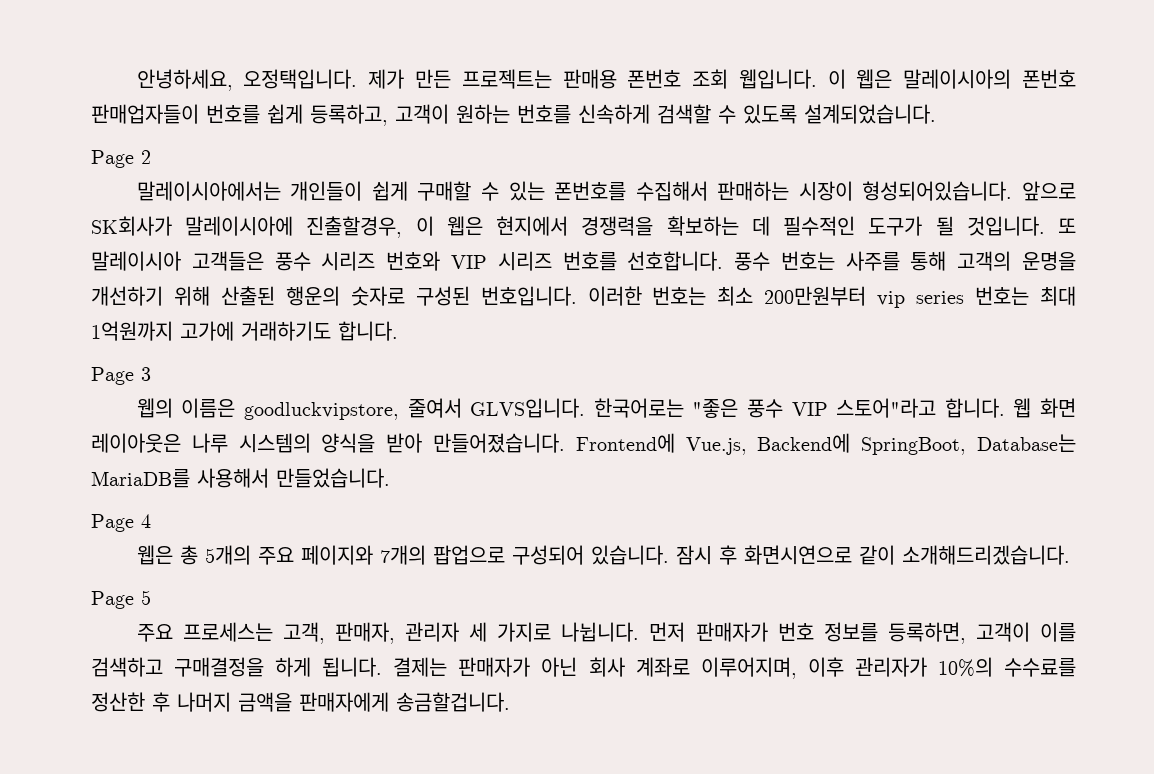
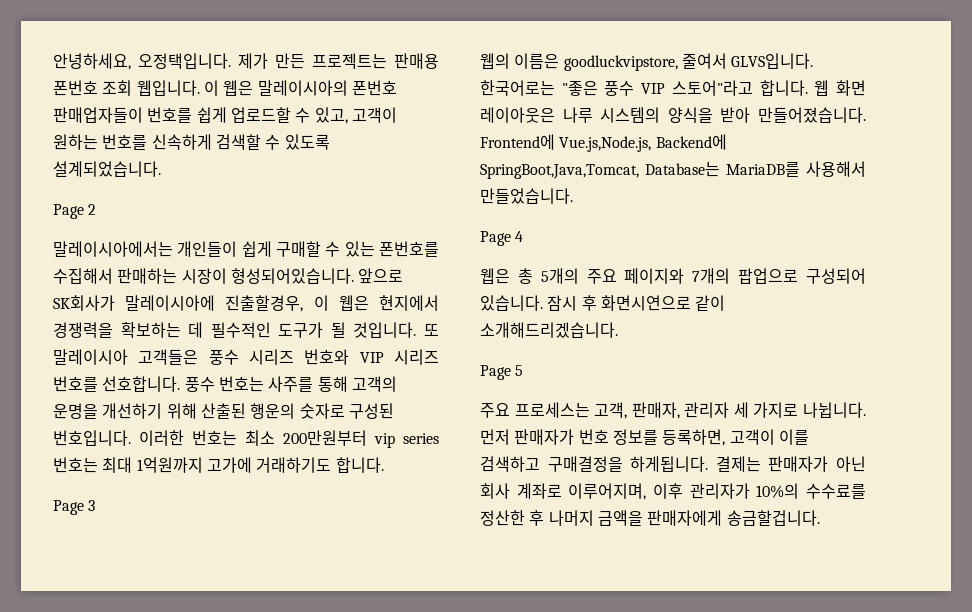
[310,104,388,126] 등록하고, -> [230,107,348,124] 업로드할 수 있고,
[685,433,967,455] Vue.js, Backend에 SpringBoot, -> [559,134,727,152] [480,164,639,179] Vue.js,Node.js, Backend에 SpringBoot,Java,Tomcat,
[275,657,383,677] 하게 됩니다. -> [630,456,709,472] 하게됩니다.

